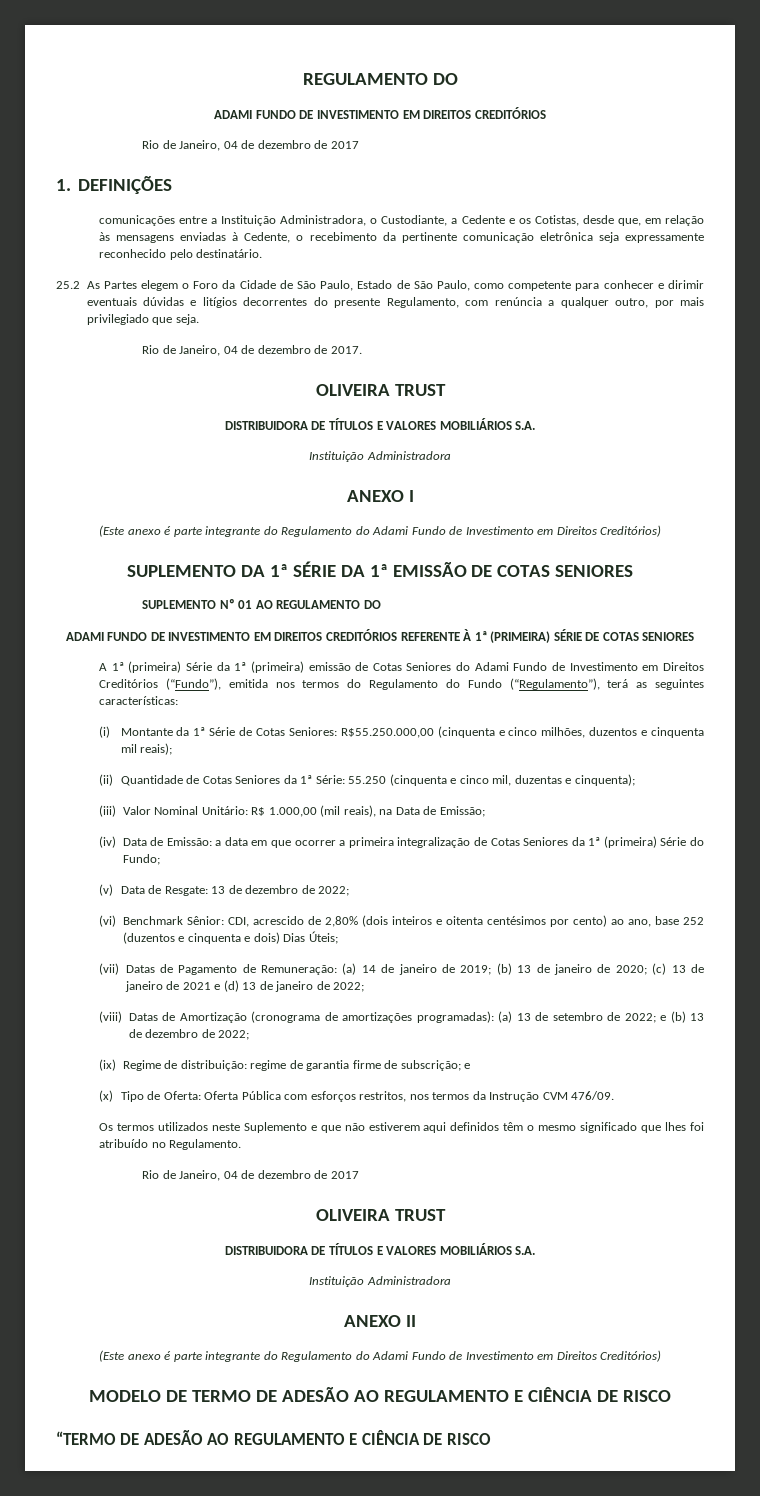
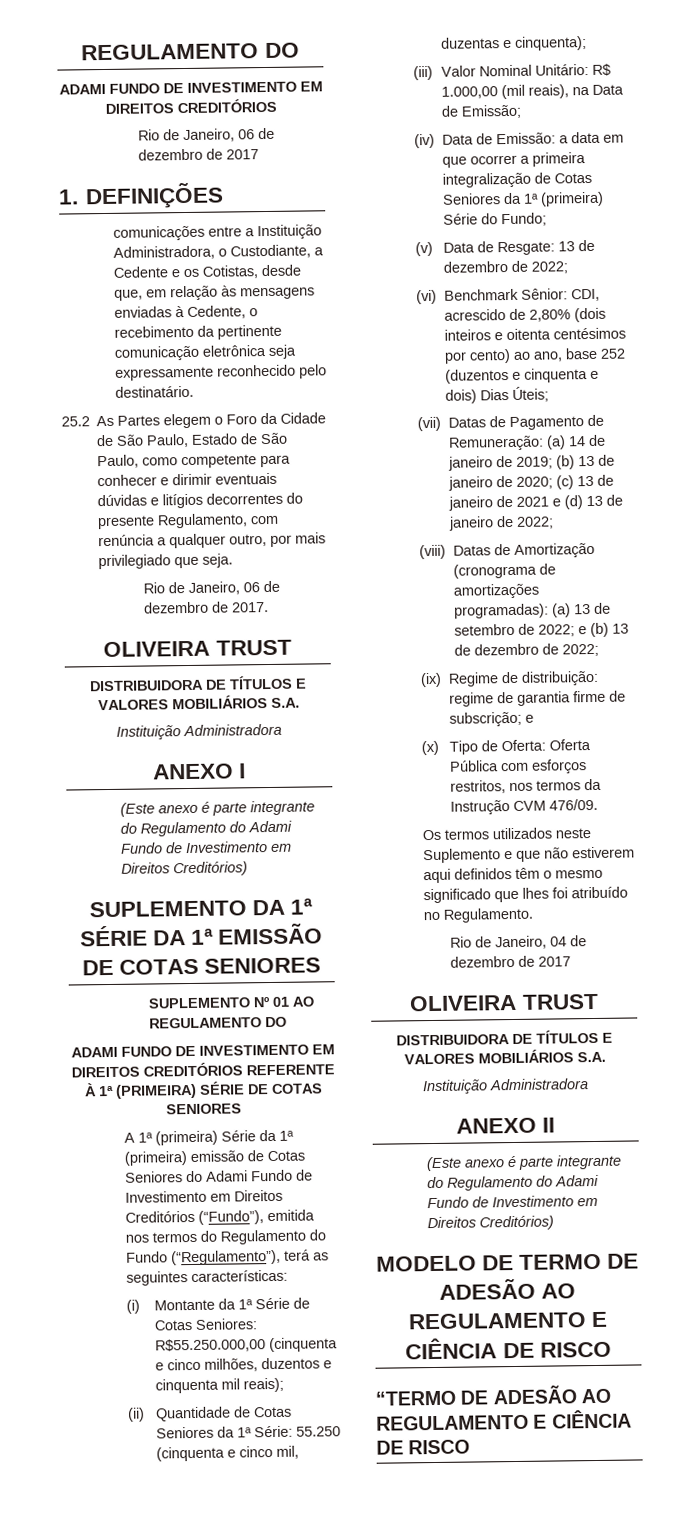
[223,141,238,149] 04 -> [237,129,255,140] 06
[223,346,238,354] 04 -> [242,582,260,593] 06

